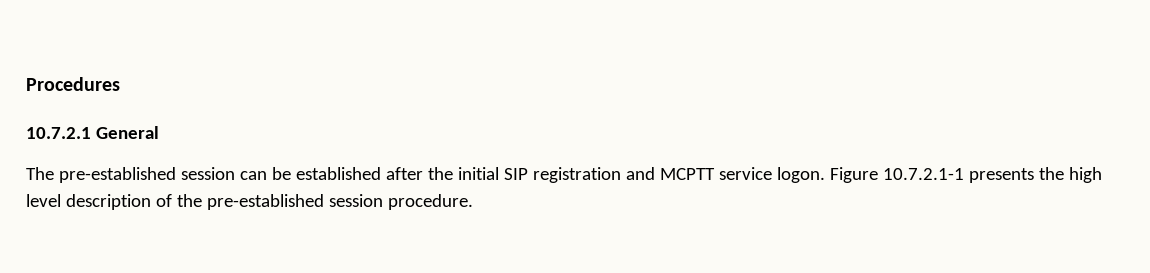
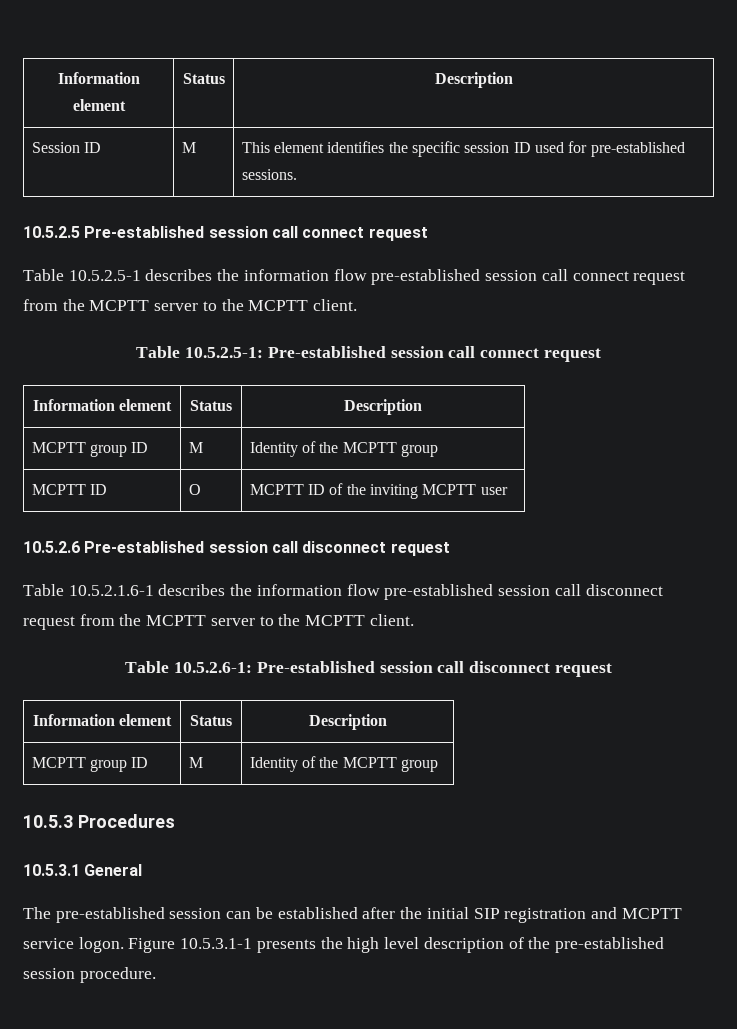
(26, 84) none -> [57,72,140,84] [72,99,126,111] [182,73,225,84] [434,72,513,88] [31,142,102,153] [181,142,196,153] [241,141,685,157] [241,169,297,180] [23,226,428,241] [23,269,686,285] [23,299,358,311] [136,346,601,362] [32,399,173,411] [190,400,232,411] [343,399,422,415] [31,442,149,457] [188,442,203,453] [249,441,438,457] [31,484,108,495] [188,484,201,495] [249,483,508,499] [23,541,450,556] [23,584,663,600] [23,614,414,630] [125,661,612,677] [32,714,173,726] [190,715,232,726] [308,714,387,730] [31,757,149,772] [188,757,203,768] [249,756,438,772] [23,815,73,828] Information element | Status | Description // Session ID | M | This element identifies the specific session ID used for pre-established sessions. // 10.5.2.5 Pre-established session call connect request // Table 10.5.2.5-1 describes the information flow pre-established session call connect request from the MCPTT server to the MCPTT client. // Table 10.5.2.5-1: Pre-established session call connect request // Information element | Status | Description // MCPTT group ID | M | Identity of the MCPTT group // MCPTT ID | O | MCPTT ID of the inviting MCPTT user // 10.5.2.6 Pre-established session call disconnect request // Table 10.5.2.1.6-1 describes the information flow pre-established session call disconnect request from the MCPTT server to the MCPTT client. // Table 10.5.2.6-1: Pre-established session call disconnect request // Information element | Status | Description // MCPTT group ID | M | Identity of the MCPTT group // 10.5.3
[26,127,91,139] 10.7.2.1 -> [23,864,80,876] 10.5.3.1
[882,168,964,180] 10.7.2.1-1 -> [180,938,253,949] 10.5.3.1-1

